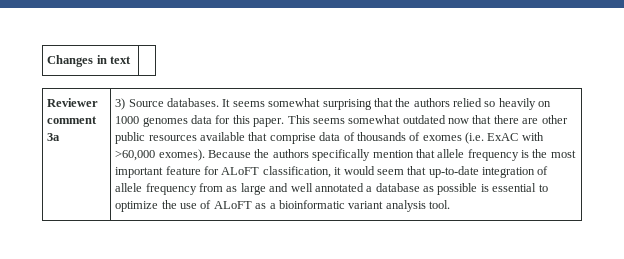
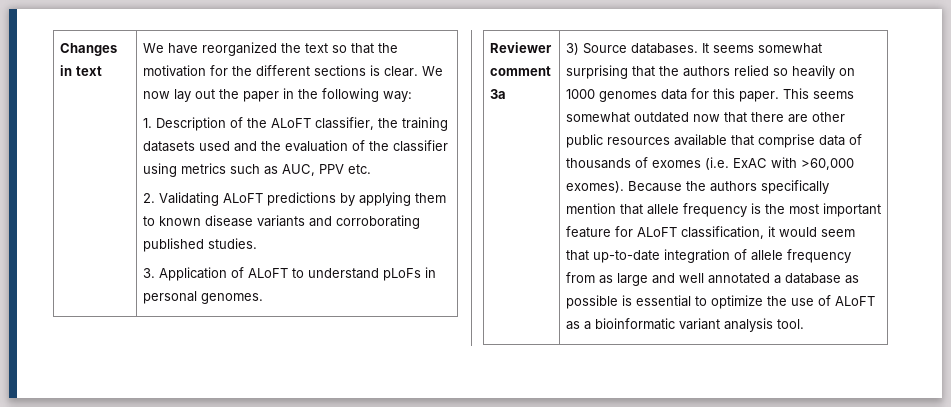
(132, 60) none -> [142,42,398,56] [142,65,443,77] [142,88,412,102] [142,117,448,131] [142,140,448,152] [142,163,371,177] [142,192,446,206] [142,215,420,229] [142,238,257,252] [142,267,436,281] [142,291,263,304] We have reorganized the text so that the motivation for the different sections is clear. We now lay out the paper in the following way: // 1. Description of the ALoFT classifier, the training datasets used and the evaluation of the classifier using metrics such as AUC, PPV etc. // 2. Validating ALoFT predictions by applying them to known disease variants and corroborating published studies. // 3. Application of ALoFT to understand pLoFs in personal genomes.

